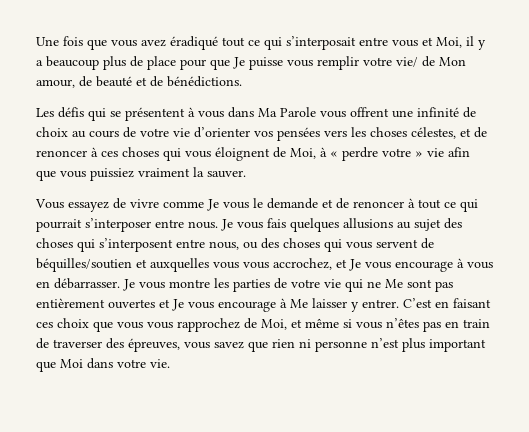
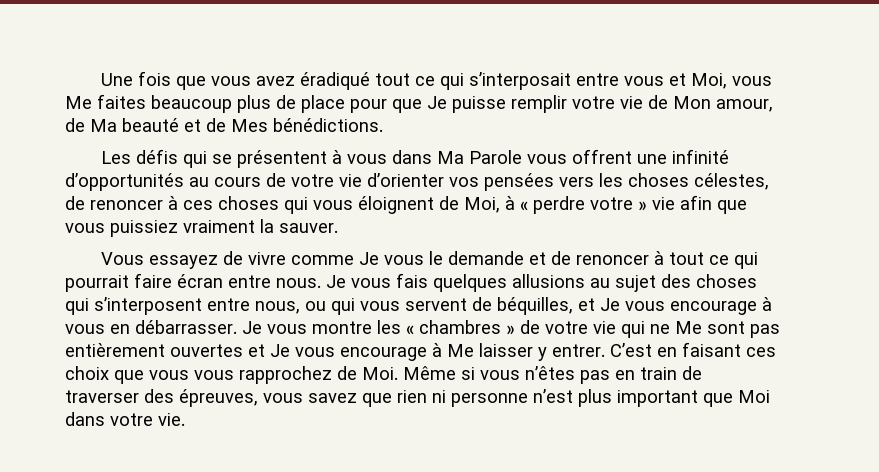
[466,36,486,50] [36,60,43,66] il y a -> [731,76,772,86] [65,94,146,109] vous Me faites
[287,60,313,67] vous -> (506, 104) none
[396,57,418,67] vie/ -> [620,96,643,109] vie
(92, 81) none -> [90,119,117,132] Ma
(163, 81) none -> [231,119,268,132] Mes
[463,107,476,118] [36,127,68,137] de choix -> [65,173,184,191] d’opportunités
[460,128,471,137] et -> (769, 181) none
[85,218,151,232] s’interposer -> [134,273,223,288] faire écran
[261,238,320,249] des choses -> (326, 306) none
[36,258,332,272] béquilles/soutien et auxquelles vous vous accrochez, -> [497,297,573,315] béquilles,
[233,279,270,292] parties -> [406,320,515,335] « chambres »
[261,318,339,330] Moi, et même -> [362,366,456,380] Moi. Même

